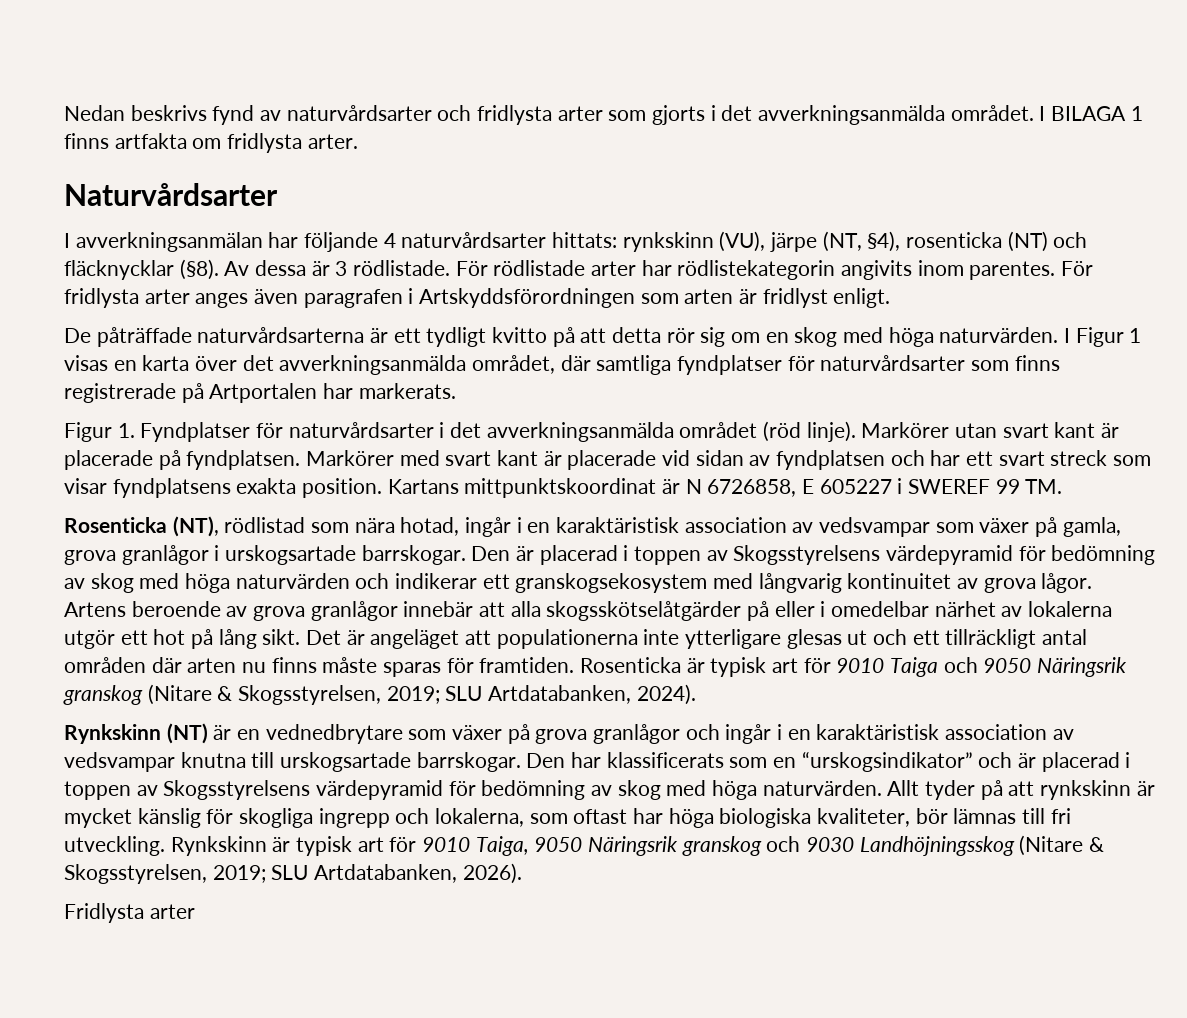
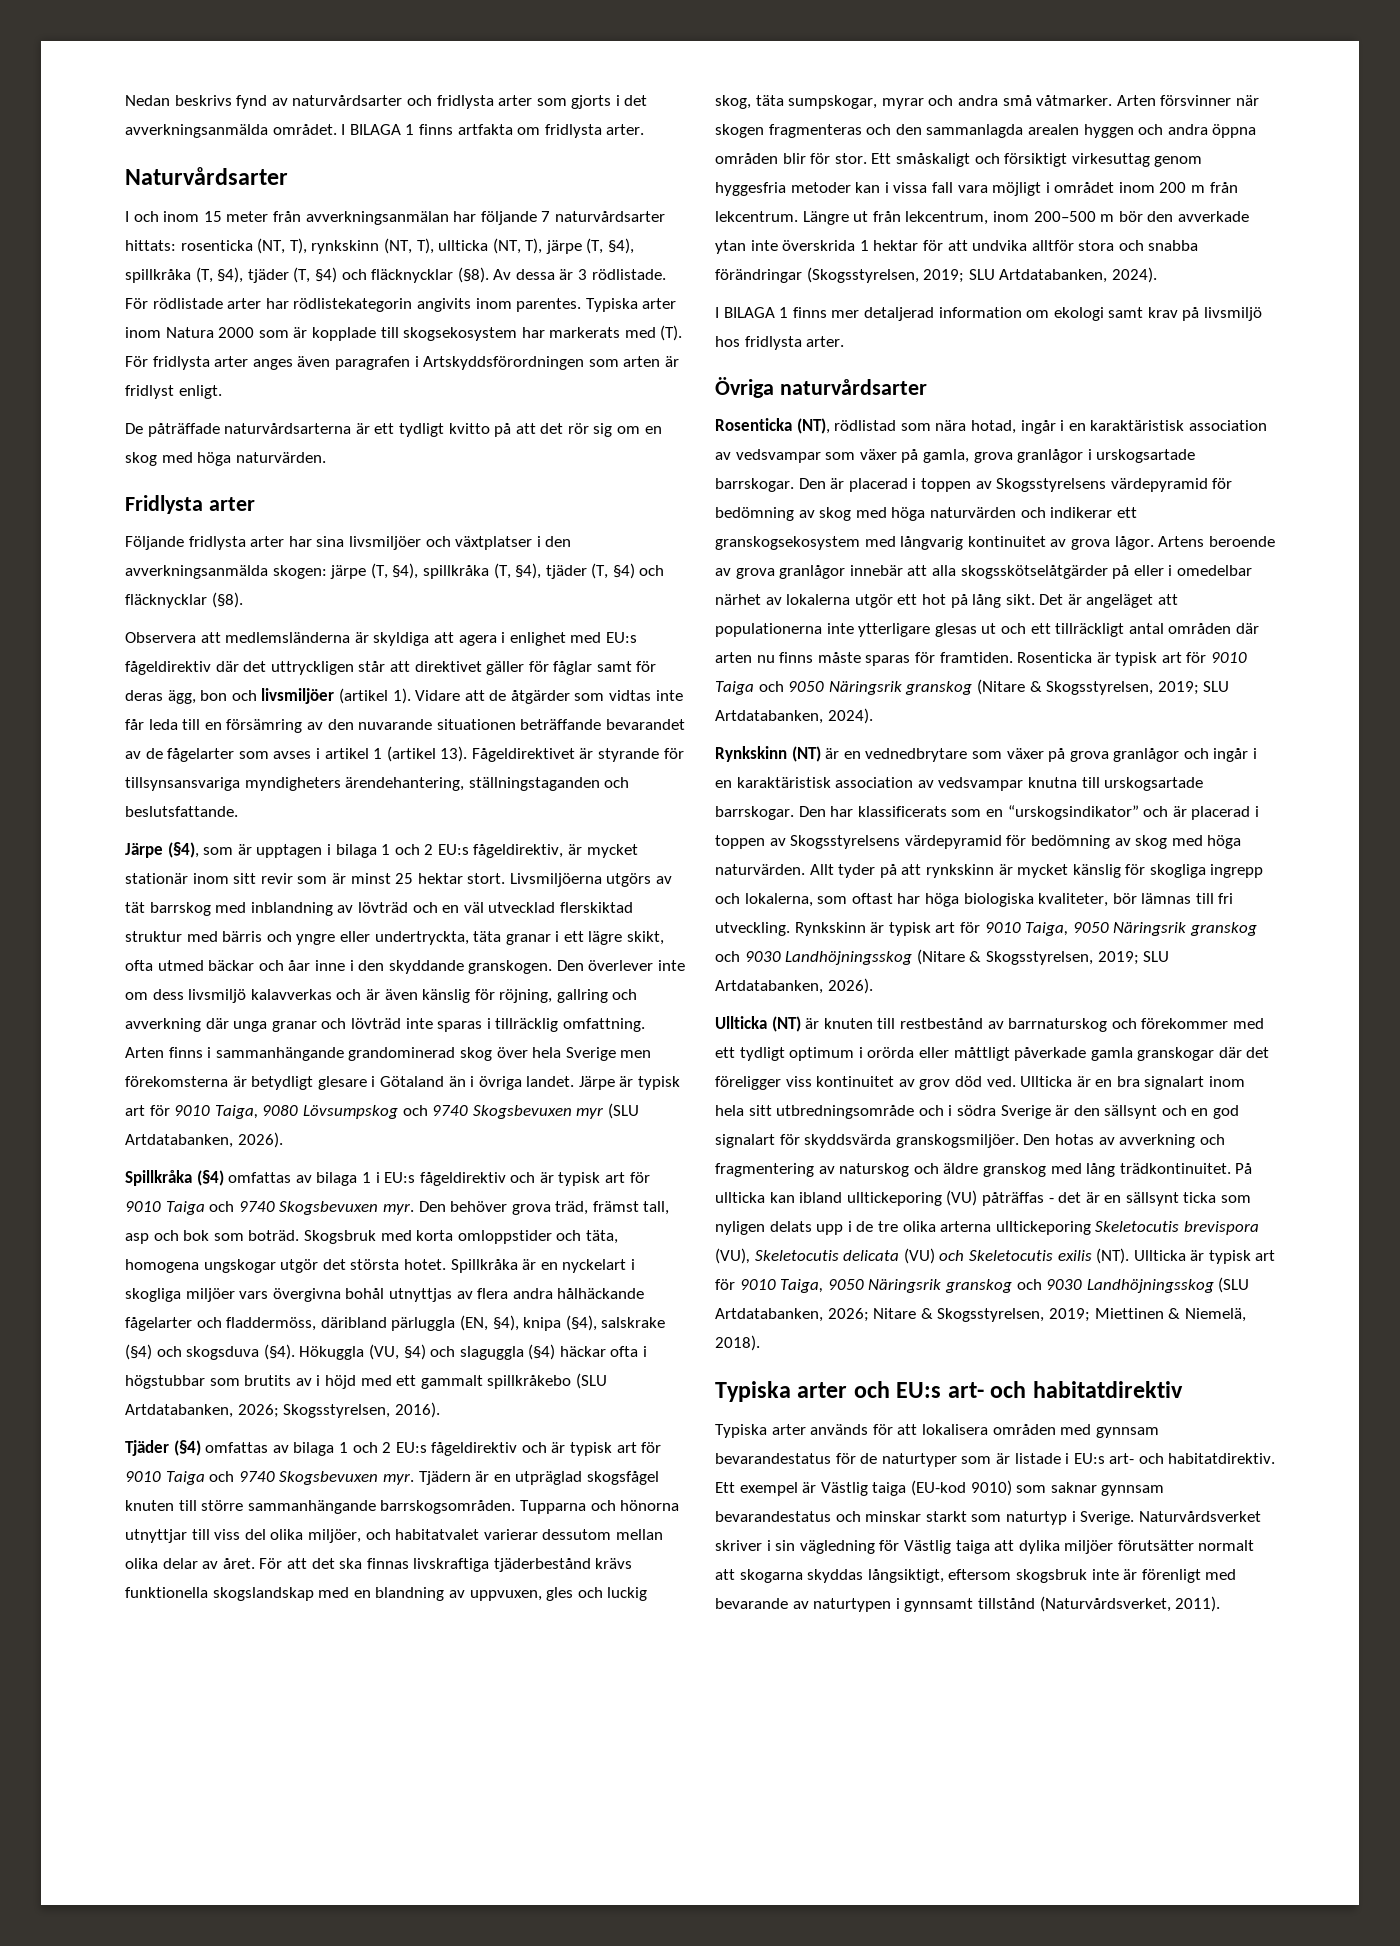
(70, 240) none -> [133,211,301,222] och inom 15 meter från
[383,233,396,248] 4 -> [541,211,551,222] 7
[622,231,1048,252] rynkskinn (VU), järpe (NT, §4), rosenticka (NT) -> [180,238,635,254] [125,267,337,283] rosenticka (NT, T), rynkskinn (NT, T), ullticka (NT, T), järpe (T, §4), spillkråka (T, §4), tjäder (T, §4)
(1056, 270) none -> [585,298,677,312] [125,325,683,341] Typiska arter inom Natura 2000 som är kopplade till skogsekosystem har markerats med (T).
[612,327,662,343] detta -> [540,423,564,434] det
[1064,327,1142,347] [64,355,1060,375] [64,383,456,403] [64,421,1120,442] [64,450,1152,470] [64,478,1063,498] I Figur 1 visas en karta över det avverkningsanmälda området, där samtliga fyndplatser för naturvårdsarter som finns registrerade på Artportalen har markerats. // Figur 1. Fyndplatser för naturvårdsarter i det avverkningsanmälda området (röd linje). Markörer utan svart kant är placerade på fyndplatsen. Markörer med svart kant är placerade vid sidan av fyndplatsen och har ett svart streck som visar fyndplatsens exakta position. Kartans mittpunktskoordinat är N 6726858, E 605227 i SWEREF 99 TM. -> [125,495,255,514] [125,536,572,550] [125,563,665,579] [125,592,243,608] [125,632,637,646] [125,661,657,675] [125,688,683,704] [125,719,685,733] [125,746,684,762] [125,777,630,791] [125,806,238,817] [125,842,638,858] [125,873,673,887] [125,902,633,916] [125,931,665,945] [125,960,686,974] [125,989,638,1003] [125,1018,645,1032] [125,1047,652,1061] [125,1076,681,1090] [125,1103,639,1119] [125,1132,283,1148] [125,1170,650,1186] [125,1201,670,1215] [125,1230,618,1244] [125,1259,635,1273] [125,1288,645,1302] [125,1315,666,1331] [125,1344,648,1360] [125,1373,607,1389] [125,1402,440,1418] [125,1440,662,1456] [125,1471,659,1485] [125,1500,680,1514] [125,1529,663,1543] [125,1558,633,1572] [125,1587,648,1601] [715,95,1259,109] [715,124,1257,138] [715,153,1203,167] [715,182,1238,196] [715,211,1249,225] [715,240,1199,254] [715,267,1157,283] [715,307,1263,321] [715,336,845,350] [715,377,927,398] // Fridlysta arter // Följande fridlysta arter har sina livsmiljöer och växtplatser i den avverkningsanmälda skogen: järpe (T, §4), spillkråka (T, §4), tjäder (T, §4) och fläcknycklar (§8). // Observera att medlemsländerna är skyldiga att agera i enlighet med EU:s fågeldirektiv där det uttryckligen står att direktivet gäller för fåglar samt för deras ägg, bon och livsmiljöer (artikel 1). Vidare att de åtgärder som vidtas inte får leda till en försämring av den nuvarande situationen beträffande bevarandet av de fågelarter som avses i artikel 1 (artikel 13). Fågeldirektivet är styrande för tillsynsansvariga myndigheters ärendehantering, ställningstaganden och beslutsfattande. // Järpe (§4), som är upptagen i bilaga 1 och 2 EU:s fågeldirektiv, är mycket stationär inom sitt revir som är minst 25 hektar stort. Livsmiljöerna utgörs av tät barrskog med inblandning av lövträd och en väl utvecklad flerskiktad struktur med bärris och yngre eller undertryckta, täta granar i ett lägre skikt, ofta utmed bäckar och åar inne i den skyddande granskogen. Den överlever inte om dess livsmiljö kalavverkas och är även känslig för röjning, gallring och avverkning där unga granar och lövträd inte sparas i tillräcklig omfattning. Arten finns i sammanhängande grandominerad skog över hela Sverige men förekomsterna är betydligt glesare i Götaland än i övriga landet. Järpe är typisk art för 9010 Taiga, 9080 Lövsumpskog och 9740 Skogsbevuxen myr (SLU Artdatabanken, 2026). // Spillkråka (§4) omfattas av bilaga 1 i EU:s fågeldirektiv och är typisk art för 9010 Taiga och 9740 Skogsbevuxen myr. Den behöver grova träd, främst tall, asp och bok som boträd. Skogsbruk med korta omloppstider och täta, homogena ungskogar utgör det största hotet. Spillkråka är en nyckelart i skogliga miljöer vars övergivna bohål utnyttjas av flera andra hålhäckande fågelarter och fladdermöss, däribland pärluggla (EN, §4), knipa (§4), salskrake (§4) och skogsduva (§4). Hökuggla (VU, §4) och slaguggla (§4) häckar ofta i högstubbar som brutits av i höjd med ett gammalt spillkråkebo (SLU Artdatabanken, 2026; Skogsstyrelsen, 2016). // Tjäder (§4) omfattas av bilaga 1 och 2 EU:s fågeldirektiv och är typisk art för 9010 Taiga och 9740 Skogsbevuxen myr. Tjädern är en utpräglad skogsfågel knuten till större sammanhängande barrskogsområden. Tupparna och hönorna utnyttjar till viss del olika miljöer, och habitatvalet varierar dessutom mellan olika delar av året. För att det ska finnas livskraftiga tjäderbestånd krävs funktionella skogslandskap med en blandning av uppvuxen, gles och luckig skog, täta sumpskogar, myrar och andra små våtmarker. Arten försvinner när skogen fragmenteras och den sammanlagda arealen hyggen och andra öppna områden blir för stor. Ett småskaligt och försiktigt virkesuttag genom hyggesfria metoder kan i vissa fall vara möjligt i området inom 200 m från lekcentrum. Längre ut från lekcentrum, inom 200–500 m bör den avverkade ytan inte överskrida 1 hektar för att undvika alltför stora och snabba förändringar (Skogsstyrelsen, 2019; SLU Artdatabanken, 2024). // I BILAGA 1 finns mer detaljerad information om ekologi samt krav på livsmiljö hos fridlysta arter. // Övriga naturvårdsarter
[64,903,195,923] Fridlysta arter -> [715,1016,1264,1032] [715,1047,1270,1061] [715,1076,1246,1090] [715,1105,1240,1119] [715,1134,1225,1148] [715,1163,1253,1177] [715,1190,1252,1206] [715,1221,1259,1235] [715,1248,1276,1264] [715,1277,1250,1293] [715,1308,1246,1322] [715,1335,760,1351] [715,1381,1183,1402] [715,1424,1159,1438] [715,1453,1276,1467] [715,1480,1165,1496] [715,1511,1261,1525] [715,1540,1255,1554] [715,1569,1237,1583] [715,1596,1221,1612] Ullticka (NT) är knuten till restbestånd av barrnaturskog och förekommer med ett tydligt optimum i orörda eller måttligt påverkade gamla granskogar där det föreligger viss kontinuitet av grov död ved. Ullticka är en bra signalart inom hela sitt utbredningsområde och i södra Sverige är den sällsynt och en god signalart för skyddsvärda granskogsmiljöer. Den hotas av avverkning och fragmentering av naturskog och äldre granskog med lång trädkontinuitet. På ullticka kan ibland ulltickeporing (VU) påträffas - det är en sällsynt ticka som nyligen delats upp i de tre olika arterna ulltickeporing Skeletocutis brevispora (VU), Skeletocutis delicata (VU) och Skeletocutis exilis (NT). Ullticka är typisk art för 9010 Taiga, 9050 Näringsrik granskog och 9030 Landhöjningsskog (SLU Artdatabanken, 2026; Nitare & Skogsstyrelsen, 2019; Miettinen & Niemelä, 2018). // Typiska arter och EU:s art- och habitatdirektiv // Typiska arter används för att lokalisera områden med gynnsam bevarandestatus för de naturtyper som är listade i EU:s art- och habitatdirektiv. Ett exempel är Västlig taiga (EU-kod 9010) som saknar gynnsam bevarandestatus och minskar starkt som naturtyp i Sverige. Naturvårdsverket skriver i sin vägledning för Västlig taiga att dylika miljöer förutsätter normalt att skogarna skyddas långsiktigt, eftersom skogsbruk inte är förenligt med bevarande av naturtypen i gynnsamt tillstånd (Naturvårdsverket, 2011).

